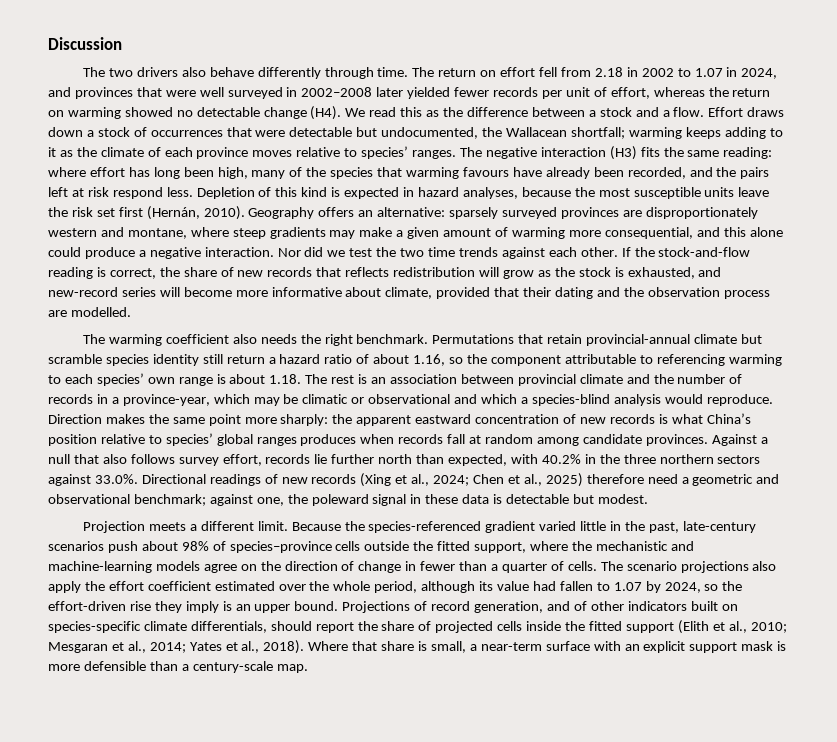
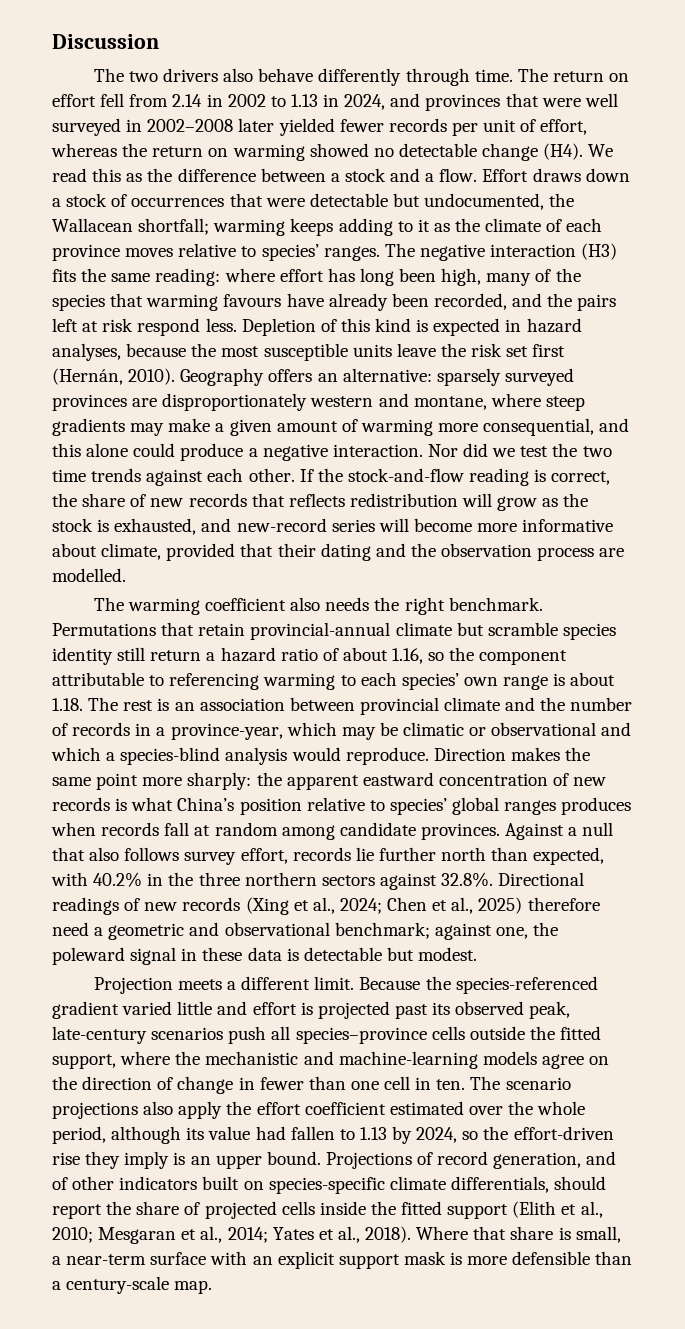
[594,67,623,77] 2.18 -> [172,94,203,107] 2.14
[694,68,723,77] 1.07 -> [290,94,318,107] 1.13
[94,474,138,484] 33.0%. -> [441,872,494,887] 32.8%.
[610,521,756,533] [48,541,226,553] in the past, late-century scenarios push about 98% of -> [217,1001,571,1019] [52,1026,291,1044] and effort is projected past its observed peak, late-century scenarios push all
[491,561,597,573] a quarter of cells. -> [350,1076,466,1090] one cell in ten.
[613,582,642,591] 1.07 -> [359,1127,387,1140] 1.13

